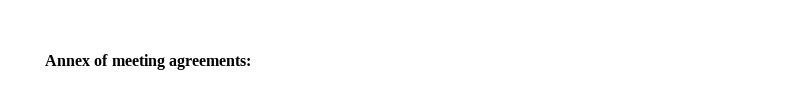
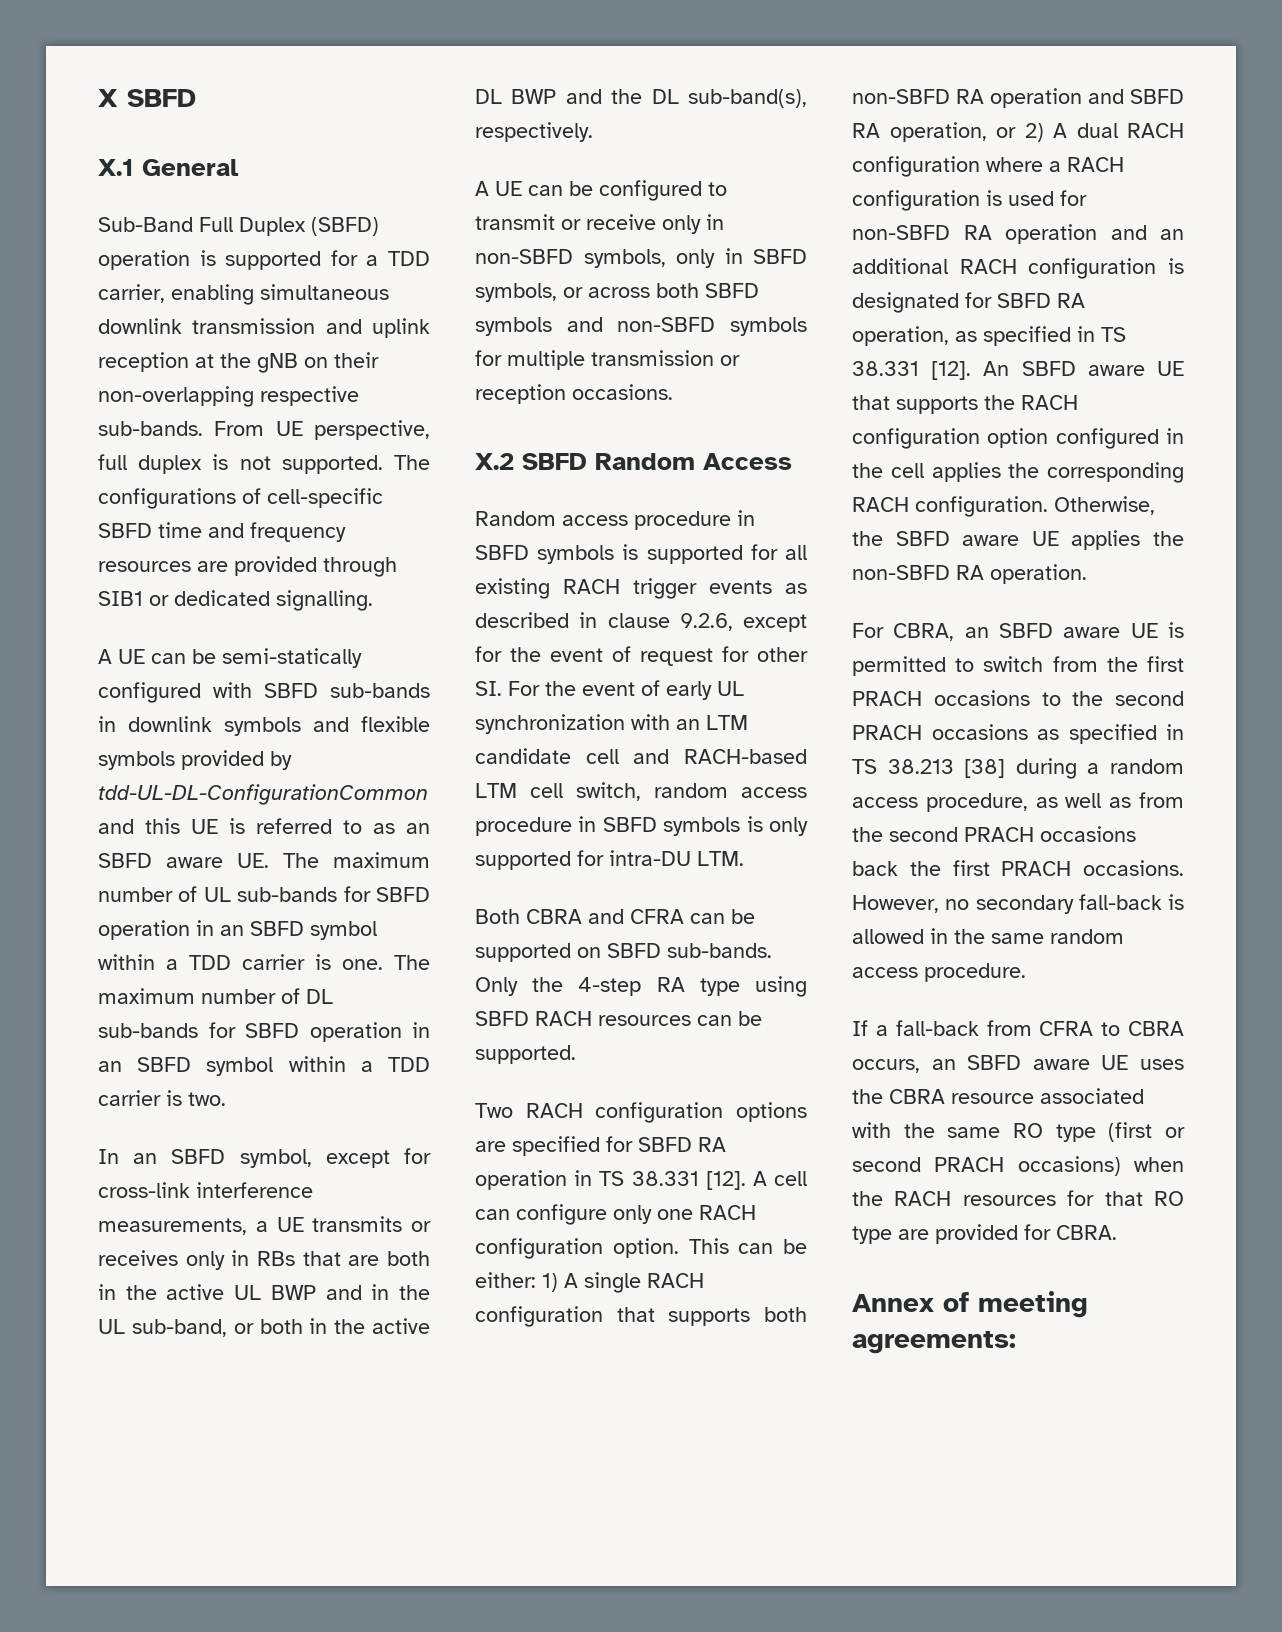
(45, 60) none -> [98,89,196,107] [98,159,239,176] [98,217,379,236] [98,250,430,270] [98,284,389,305] [98,318,430,338] [98,352,379,373] [98,386,359,407] [98,420,430,440] [98,454,430,474] [98,488,383,509] [98,522,346,542] [98,556,397,577] [98,590,373,611] [98,648,362,668] [98,682,430,703] [98,716,430,736] [98,750,292,770] [98,784,428,805] [98,818,430,834] [98,852,430,868] [98,886,430,902] [98,920,377,940] [98,954,430,970] [98,988,333,1004] [98,1022,430,1042] [98,1056,430,1076] [98,1090,226,1106] [98,1148,431,1168] [98,1182,313,1198] [98,1216,431,1235] [98,1250,430,1270] [98,1284,430,1300] [98,1318,431,1337] [475,89,807,108] [475,122,593,142] [475,180,727,201] [475,214,724,234] [475,248,807,268] [475,283,759,302] [475,317,807,336] [475,350,740,370] [475,384,673,404] [475,453,792,470] [475,510,755,530] [475,544,807,564] [475,578,807,599] [475,612,807,632] [475,646,808,666] [475,680,744,700] [475,714,748,734] [475,748,807,764] [475,782,807,801] [475,816,808,836] [475,850,744,870] [475,909,755,924] [475,943,772,962] [475,976,807,997] [475,1011,762,1026] [475,1045,576,1064] [475,1102,807,1123] [475,1136,726,1156] [475,1170,807,1190] [475,1204,756,1225] [475,1238,807,1259] [475,1272,704,1293] [475,1306,807,1327] [852,88,1184,108] [852,122,1184,142] [852,156,1124,177] [852,190,1087,211] [852,224,1184,244] [852,258,1184,279] [852,292,1085,313] [852,326,1126,346] [852,361,1184,380] [852,395,1078,414] [852,428,1184,449] [852,462,1184,483] [852,496,1155,517] [852,530,1184,550] [852,564,1087,584] [852,622,1184,641] [852,656,1184,676] [852,690,1184,706] [852,724,1184,744] [852,758,1184,779] [852,792,1184,812] [852,826,1136,842] [852,860,1184,876] [852,894,1184,914] [852,928,1124,944] [852,963,1026,982] [852,1020,1184,1036] [852,1055,1184,1073] [852,1088,1144,1104] [852,1122,1185,1142] [852,1156,1184,1176] [852,1190,1184,1206] [852,1224,1117,1244] X SBFD // X.1 General // Sub-Band Full Duplex (SBFD) operation is supported for a TDD carrier, enabling simultaneous downlink transmission and uplink reception at the gNB on their non-overlapping respective sub-bands. From UE perspective, full duplex is not supported. The configurations of cell-specific SBFD time and frequency resources are provided through SIB1 or dedicated signalling. // A UE can be semi-statically configured with SBFD sub-bands in downlink symbols and flexible symbols provided by tdd-UL-DL-ConfigurationCommon and this UE is referred to as an SBFD aware UE. The maximum number of UL sub-bands for SBFD operation in an SBFD symbol within a TDD carrier is one. The maximum number of DL sub-bands for SBFD operation in an SBFD symbol within a TDD carrier is two. // In an SBFD symbol, except for cross-link interference measurements, a UE transmits or receives only in RBs that are both in the active UL BWP and in the UL sub-band, or both in the active DL BWP and the DL sub-band(s), respectively. // A UE can be configured to transmit or receive only in non-SBFD symbols, only in SBFD symbols, or across both SBFD symbols and non-SBFD symbols for multiple transmission or reception occasions. // X.2 SBFD Random Access // Random access procedure in SBFD symbols is supported for all existing RACH trigger events as described in clause 9.2.6, except for the event of request for other SI. For the event of early UL synchronization with an LTM candidate cell and RACH-based LTM cell switch, random access procedure in SBFD symbols is only supported for intra-DU LTM. // Both CBRA and CFRA can be supported on SBFD sub-bands. Only the 4-step RA type using SBFD RACH resources can be supported. // Two RACH configuration options are specified for SBFD RA operation in TS 38.331 [12]. A cell can configure only one RACH configuration option. This can be either: 1) A single RACH configuration that supports both non-SBFD RA operation and SBFD RA operation, or 2) A dual RACH configuration where a RACH configuration is used for non-SBFD RA operation and an additional RACH configuration is designated for SBFD RA operation, as specified in TS 38.331 [12]. An SBFD aware UE that supports the RACH configuration option configured in the cell applies the corresponding RACH configuration. Otherwise, the SBFD aware UE applies the non-SBFD RA operation. // For CBRA, an SBFD aware UE is permitted to switch from the first PRACH occasions to the second PRACH occasions as specified in TS 38.213 [38] during a random access procedure, as well as from the second PRACH occasions back the first PRACH occasions. However, no secondary fall-back is allowed in the same random access procedure. // If a fall-back from CFRA to CBRA occurs, an SBFD aware UE uses the CBRA resource associated with the same RO type (first or second PRACH occasions) when the RACH resources for that RO type are provided for CBRA. //

